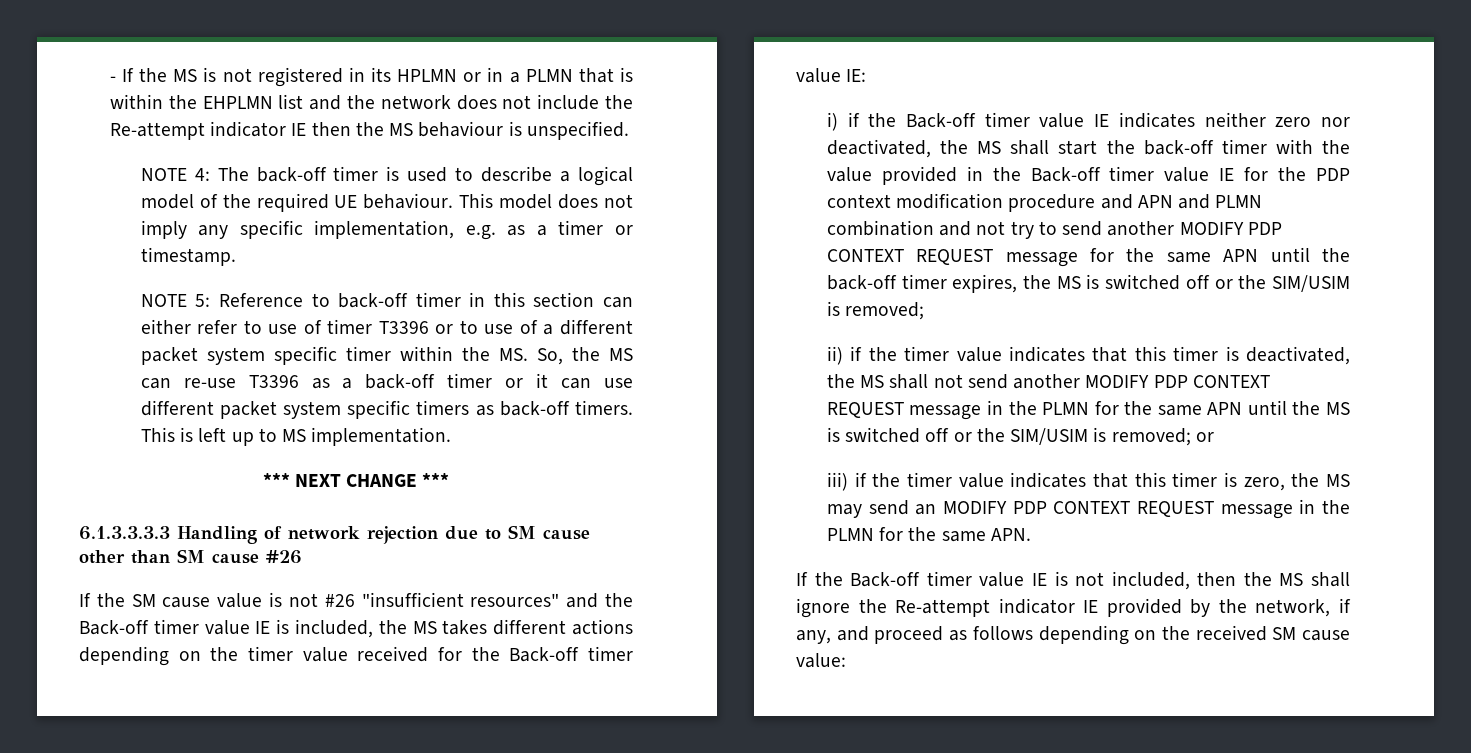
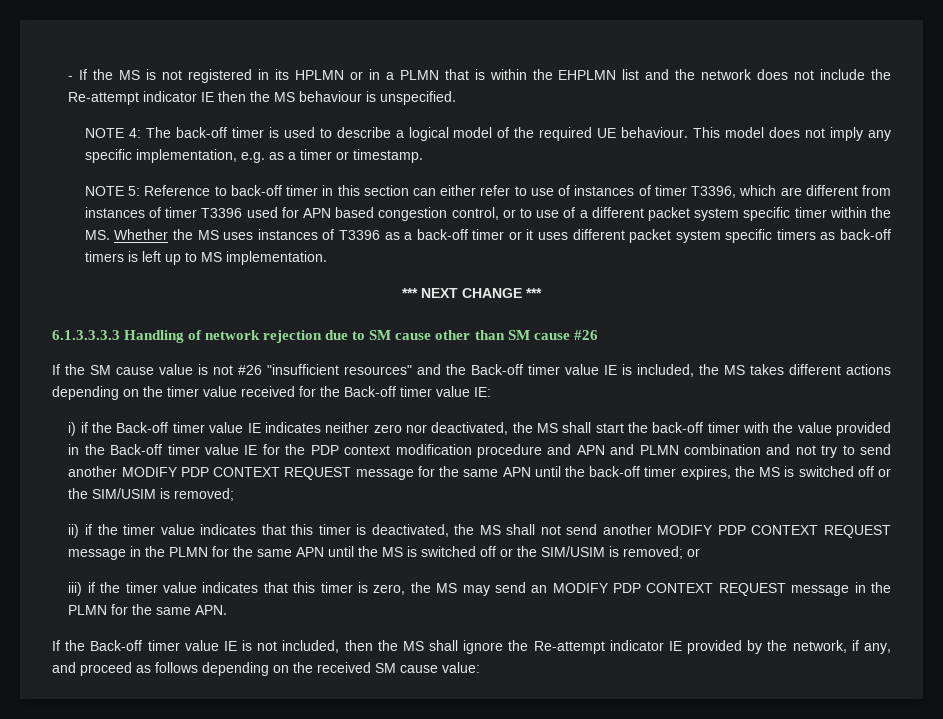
[327,319,429,334] timer T3396 -> [574,185,892,198] [84,207,499,221] instances of timer T3396, which are different from instances of timer T3396 used for APN based congestion control,
[536,347,634,365] [140,378,236,389] So, the MS can re-use -> [114,229,335,240] Whether the MS uses instances of
[561,378,634,389] can use -> [537,232,568,240] uses
[575,400,634,415] [140,427,175,442] timers. This -> [84,251,124,262] timers

